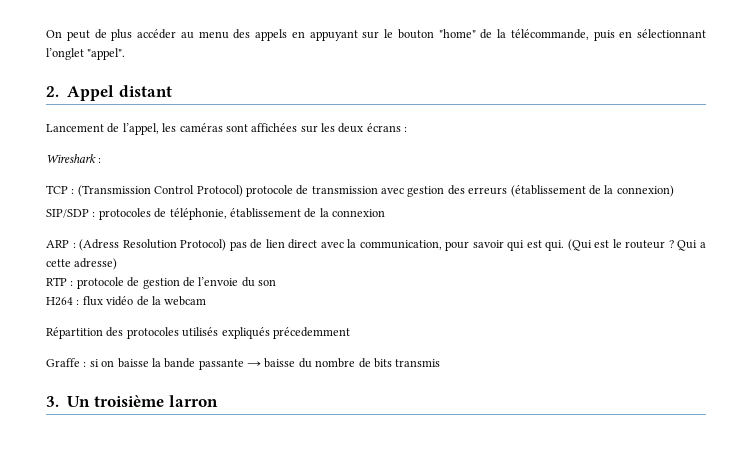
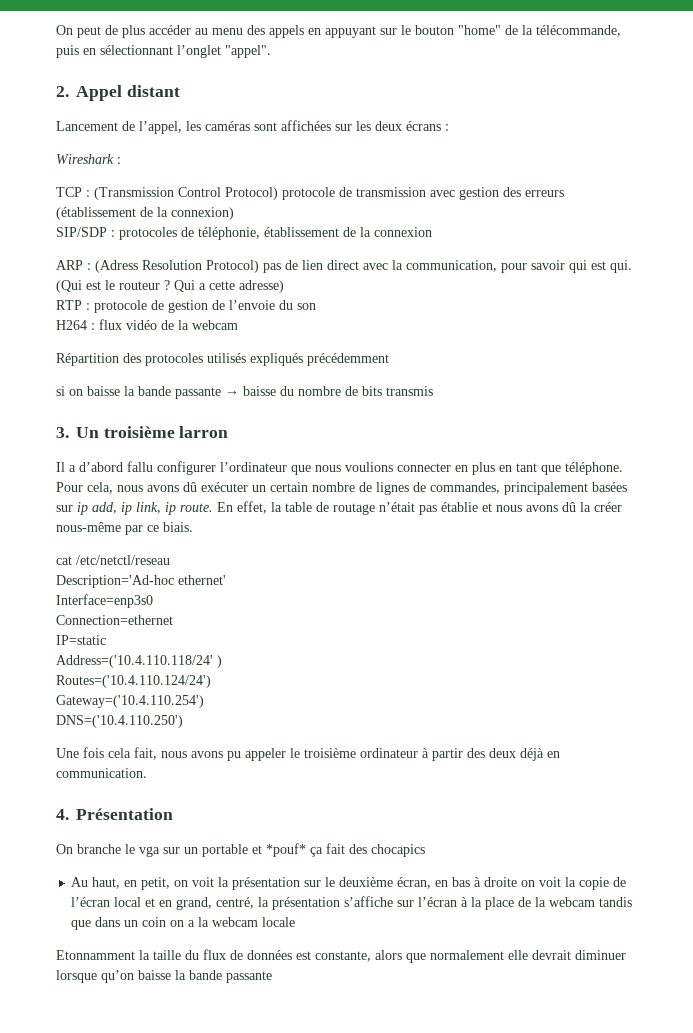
[272,327,350,339] [46,358,87,367] précedemment // Graffe : -> [307,353,389,366] précédemment //
(218, 401) none -> [56,461,623,475] [56,482,627,495] [56,501,622,515] [56,522,193,535] [56,555,170,565] [56,575,226,588] [56,594,153,608] [56,615,173,625] [56,635,106,645] [56,655,222,668] [56,675,211,688] [56,695,204,708] [56,715,183,728] [56,747,560,761] [56,768,147,778] [56,808,173,820] [56,843,425,857] [71,877,627,890] [71,896,633,910] [71,917,296,930] [56,949,626,963] [56,970,272,983] // Il a d’abord fallu configurer l’ordinateur que nous voulions connecter en plus en tant que téléphone. Pour cela, nous avons dû exécuter un certain nombre de lignes de commandes, principalement basées sur ip add, ip link, ip route. En effet, la table de routage n’était pas établie et nous avons dû la créer nous-même par ce biais. // cat /etc/netctl/reseau // Description='Ad-hoc ethernet' // Interface=enp3s0 // Connection=ethernet // IP=static // Address=('10.4.110.118/24' ) // Routes=('10.4.110.124/24') // Gateway=('10.4.110.254') // DNS=('10.4.110.250') // Une fois cela fait, nous avons pu appeler le troisième ordinateur à partir des deux déjà en communication. // 4. Présentation // On branche le vga sur un portable et *pouf* ça fait des chocapics // Au haut, en petit, on voit la présentation sur le deuxième écran, en bas à droite on voit la copie de l’écran local et en grand, centré, la présentation s’affiche sur l’écran à la place de la webcam tandis que dans un coin on a la webcam locale // Etonnamment la taille du flux de données est constante, alors que normalement elle devrait diminuer lorsque qu’on baisse la bande passante

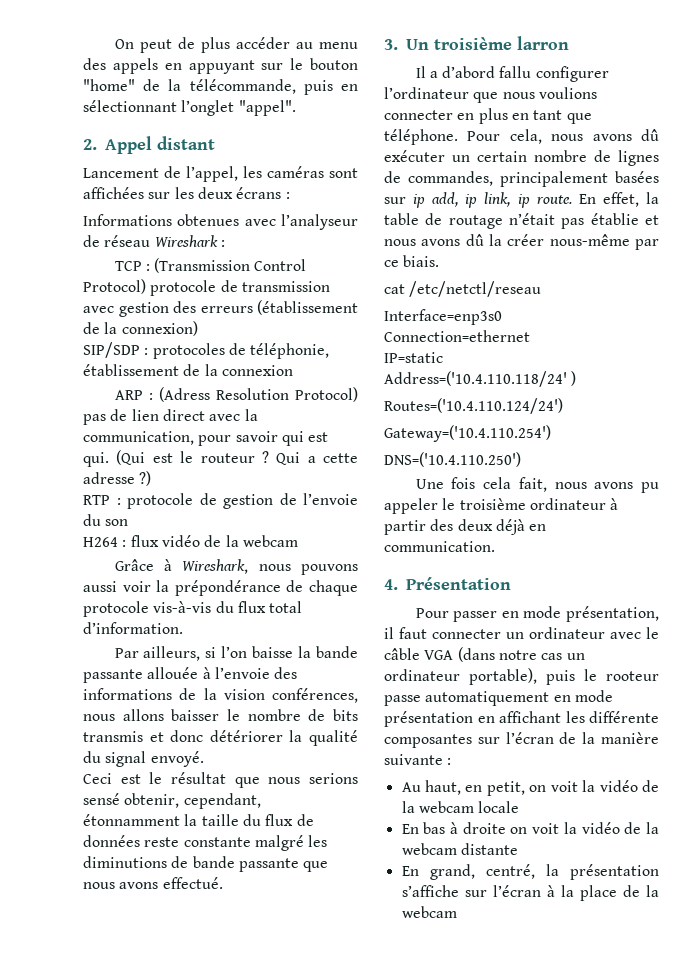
(449, 127) none -> [83,214,358,230] [83,235,151,247] Informations obtenues avec l’analyseur de réseau
[239,280,284,293] adresse) -> [83,471,152,486] adresse ?)
[56,353,389,366] [56,386,433,399] Répartition des protocoles utilisés expliqués précédemment // si on baisse la bande passante → baisse du nombre de bits transmis -> [114,559,358,575] [83,580,358,596] [83,601,303,617] [83,622,183,634] [114,646,358,661] [83,667,298,683] [83,688,358,703] [83,709,358,721] [83,730,358,746] [83,751,204,767] [83,772,358,788] [83,793,261,809] [83,814,314,826] [83,835,328,851] [83,856,329,872] [83,877,223,889] Grâce à Wireshark, nous pouvons aussi voir la prépondérance de chaque protocole vis-à-vis du flux total d’information. // Par ailleurs, si l’on baisse la bande passante allouée à l’envoie des informations de la vision conférences, nous allons baisser le nombre de bits transmis et donc détériorer la qualité du signal envoyé. // Ceci est le résultat que nous serions sensé obtenir, cependant, étonnamment la taille du flux de données reste constante malgré les diminutions de bande passante que nous avons effectué.
[56,575,226,588] // Description='Ad-hoc ethernet' -> (542, 289) none
[56,843,425,857] On branche le vga sur un portable et *pouf* ça fait des chocapics -> [415,606,659,622] [384,627,659,639] [384,647,585,662] [384,668,659,685] [384,690,613,706] [384,711,659,727] [384,732,659,748] [384,754,452,765] Pour passer en mode présentation, il faut connecter un ordinateur avec le câble VGA (dans notre cas un ordinateur portable), puis le rooteur passe automatiquement en mode présentation en affichant les différente composantes sur l’écran de la manière suivante :
[232,877,449,890] présentation sur le deuxième écran, en -> [599,780,659,792] [401,801,520,813] [401,824,419,834] vidéo de la webcam locale // En
[579,877,627,890] [71,897,173,907] copie de l’écran local et en -> [581,822,659,834] [401,843,518,855] [401,866,419,876] vidéo de la webcam distante // En
[599,897,633,907] [71,917,296,930] [56,949,626,963] [56,970,272,983] tandis que dans un coin on a la webcam locale // Etonnamment la taille du flux de données est constante, alors que normalement elle devrait diminuer lorsque qu’on baisse la bande passante -> (457, 912) none

